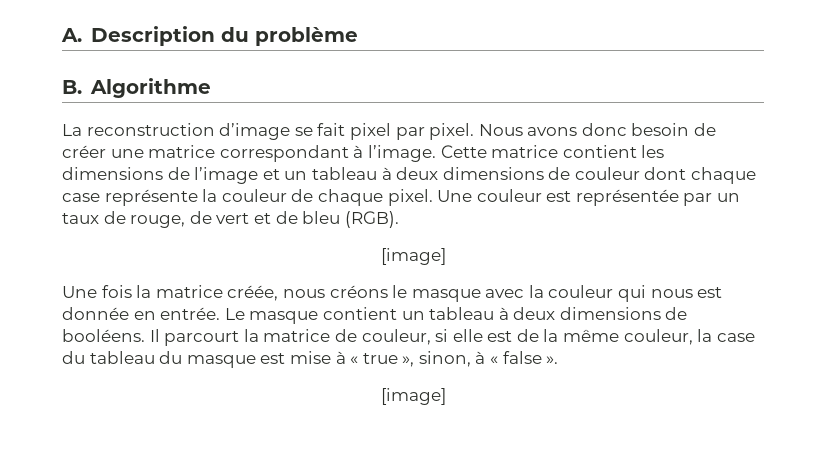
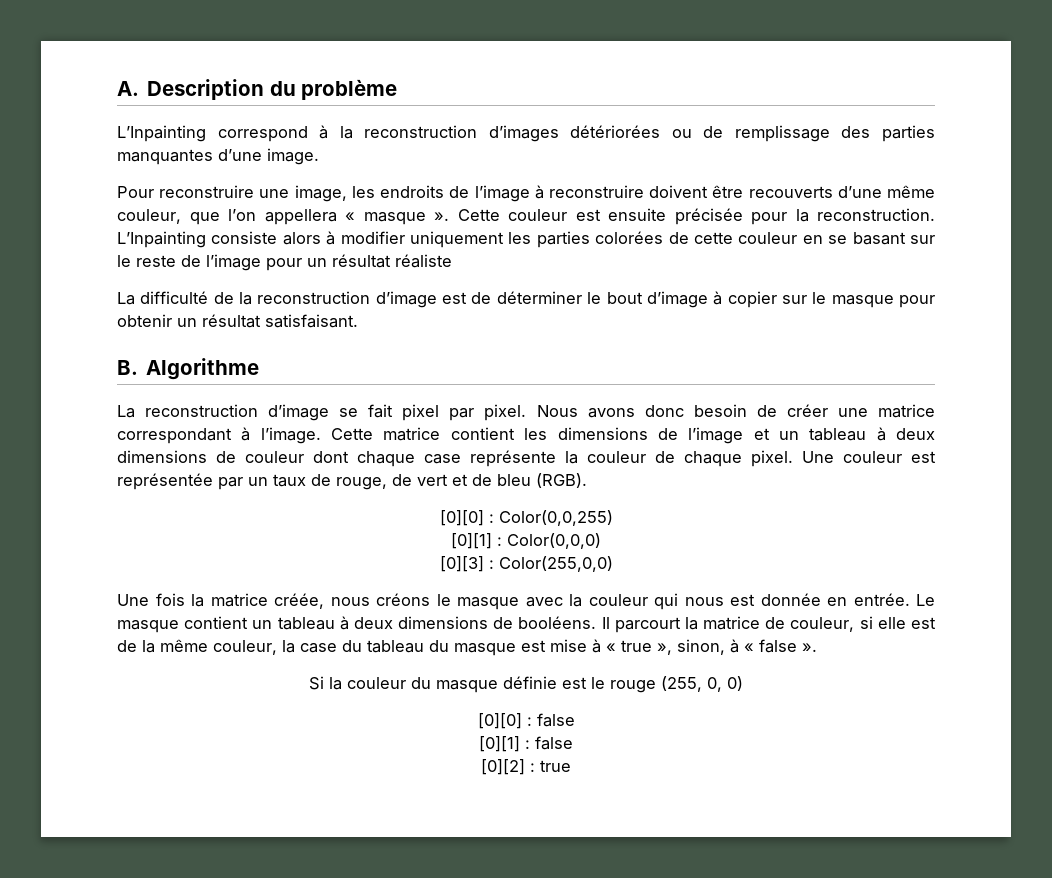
(358, 36) none -> [117,125,935,142] [117,148,319,165] [117,185,935,202] [117,208,935,225] [117,231,935,248] [117,254,452,271] [117,291,936,308] [117,314,358,328] // L’Inpainting correspond à la reconstruction d’images détériorées ou de remplissage des parties manquantes d’une image. // Pour reconstruire une image, les endroits de l’image à reconstruire doivent être recouverts d’une même couleur, que l’on appellera « masque ». Cette couleur est ensuite précisée pour la reconstruction. L’Inpainting consiste alors à modifier uniquement les parties colorées de cette couleur en se basant sur le reste de l’image pour un résultat réaliste // La difficulté de la reconstruction d’image est de déterminer le bout d’image à copier sur le masque pour obtenir un résultat satisfaisant.
[380,248,446,265] [image] -> [439,510,613,526] [451,533,601,549] [439,556,613,572] [0][0] : Color(0,0,255) // [0][1] : Color(0,0,0) // [0][3] : Color(255,0,0)
[380,388,446,405] [image] -> [309,676,743,693] [477,713,575,729] [479,736,573,752] [481,759,571,775] Si la couleur du masque définie est le rouge (255, 0, 0) // [0][0] : false // [0][1] : false // [0][2] : true

